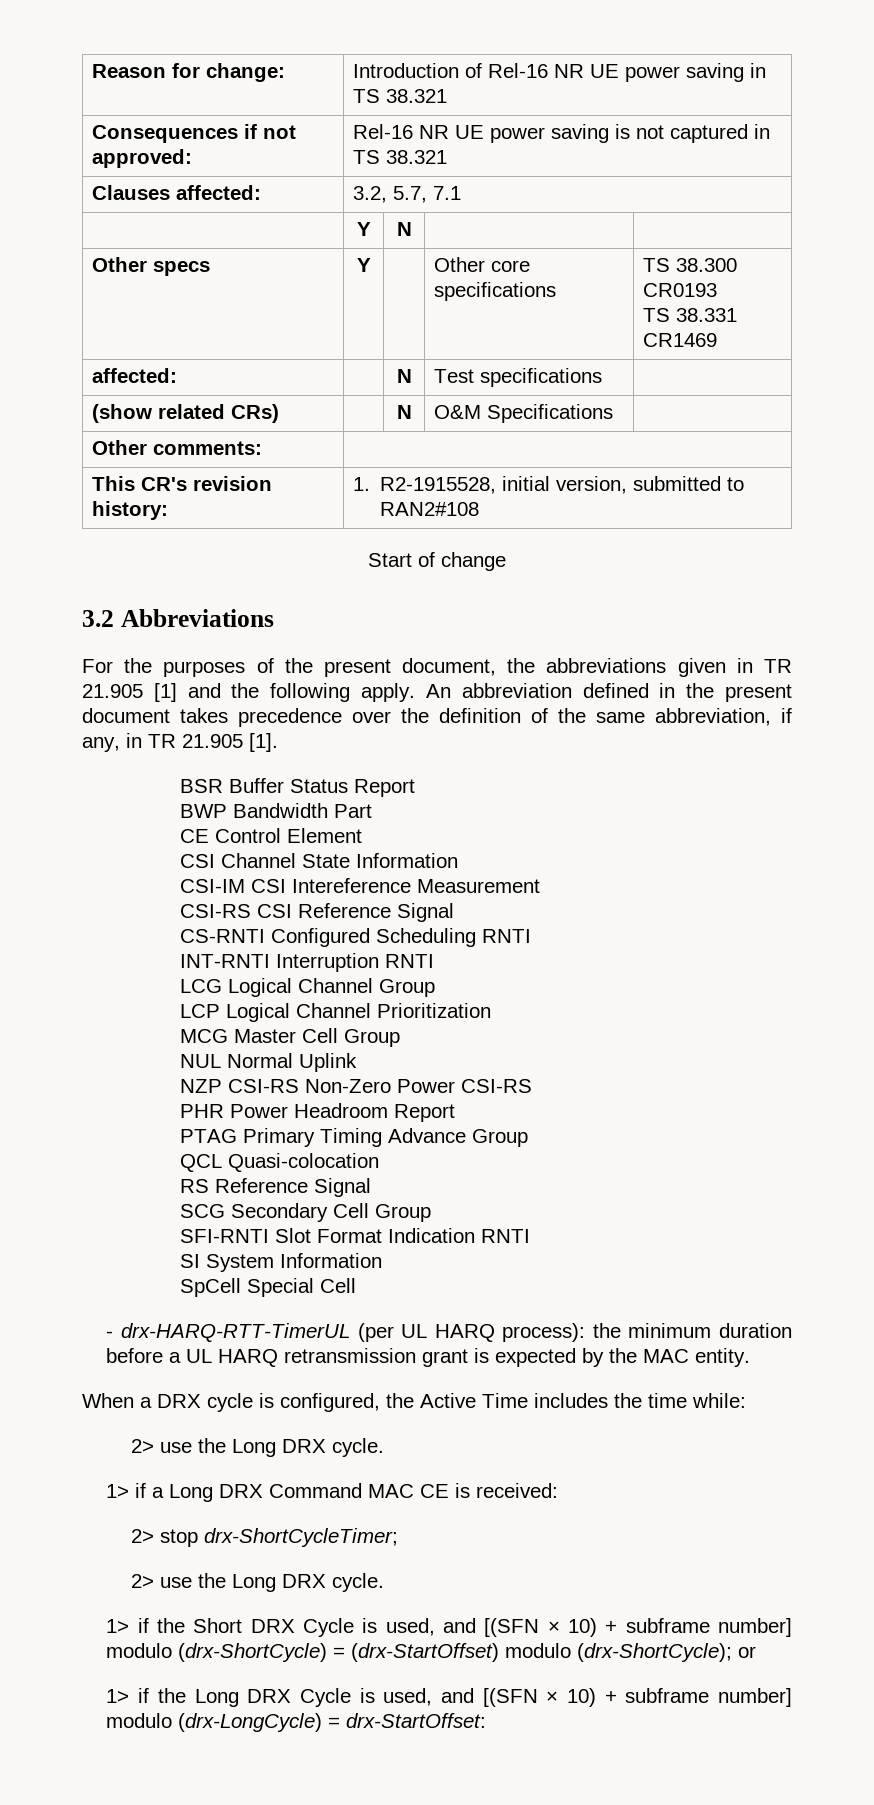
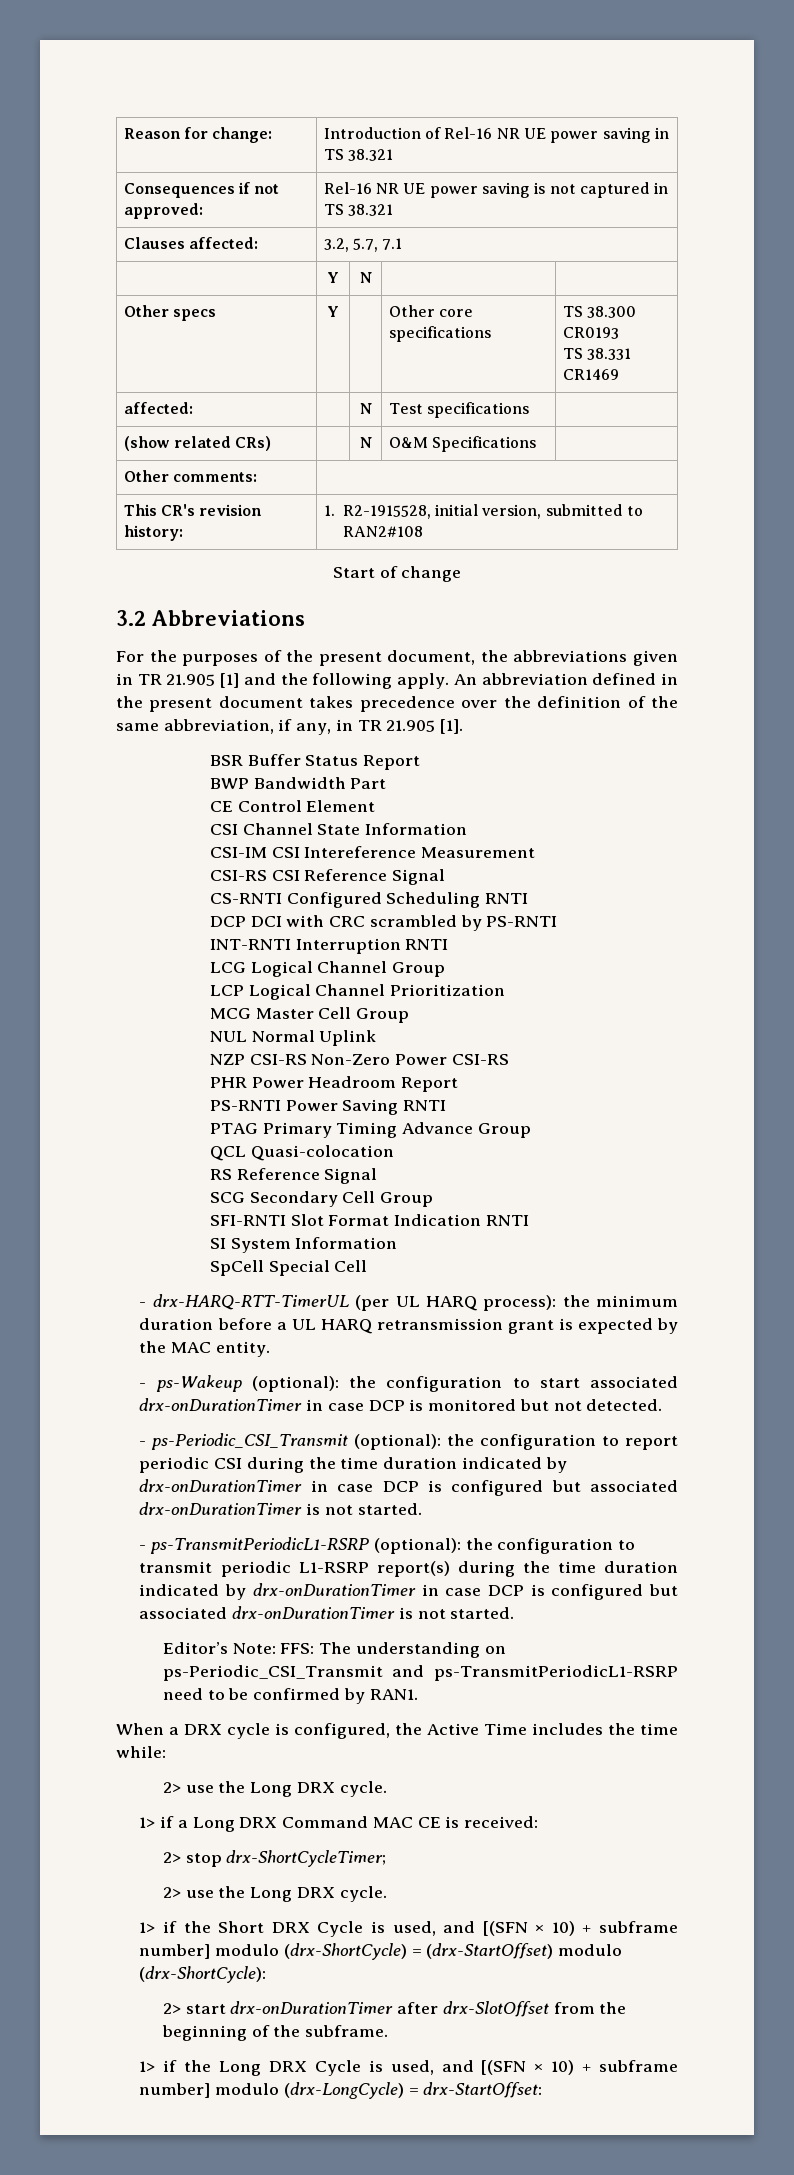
(531, 936) none -> [209,915,558,931] // DCP DCI with CRC scrambled by PS-RNTI
(455, 1113) none -> [209,1099,447,1115] // PS-RNTI Power Saving RNTI
(751, 1357) none -> [139,1375,678,1392] [139,1398,663,1411] [139,1433,678,1450] [139,1457,567,1473] [139,1479,678,1496] [139,1502,422,1515] [139,1537,636,1554] [139,1561,679,1577] [139,1583,679,1600] [139,1606,515,1619] [162,1642,506,1658] [162,1665,679,1681] [162,1688,418,1704] // - ps-Wakeup (optional): the configuration to start associated drx-onDurationTimer in case DCP is monitored but not detected. // - ps-Periodic_CSI_Transmit (optional): the configuration to report periodic CSI during the time duration indicated by drx-onDurationTimer in case DCP is configured but associated drx-onDurationTimer is not started. // - ps-TransmitPeriodicL1-RSRP (optional): the configuration to transmit periodic L1-RSRP report(s) during the time duration indicated by drx-onDurationTimer in case DCP is configured but associated drx-onDurationTimer is not started. // Editor’s Note: FFS: The understanding on ps-Periodic_CSI_Transmit and ps-TransmitPeriodicL1-RSRP need to be confirmed by RAN1.
[577,1643,757,1662] (drx-ShortCycle); or -> [139,1966,267,1983] [162,2001,627,2017] [161,2025,389,2041] (drx-ShortCycle): // 2> start drx-onDurationTimer after drx-SlotOffset from the beginning of the subframe.

